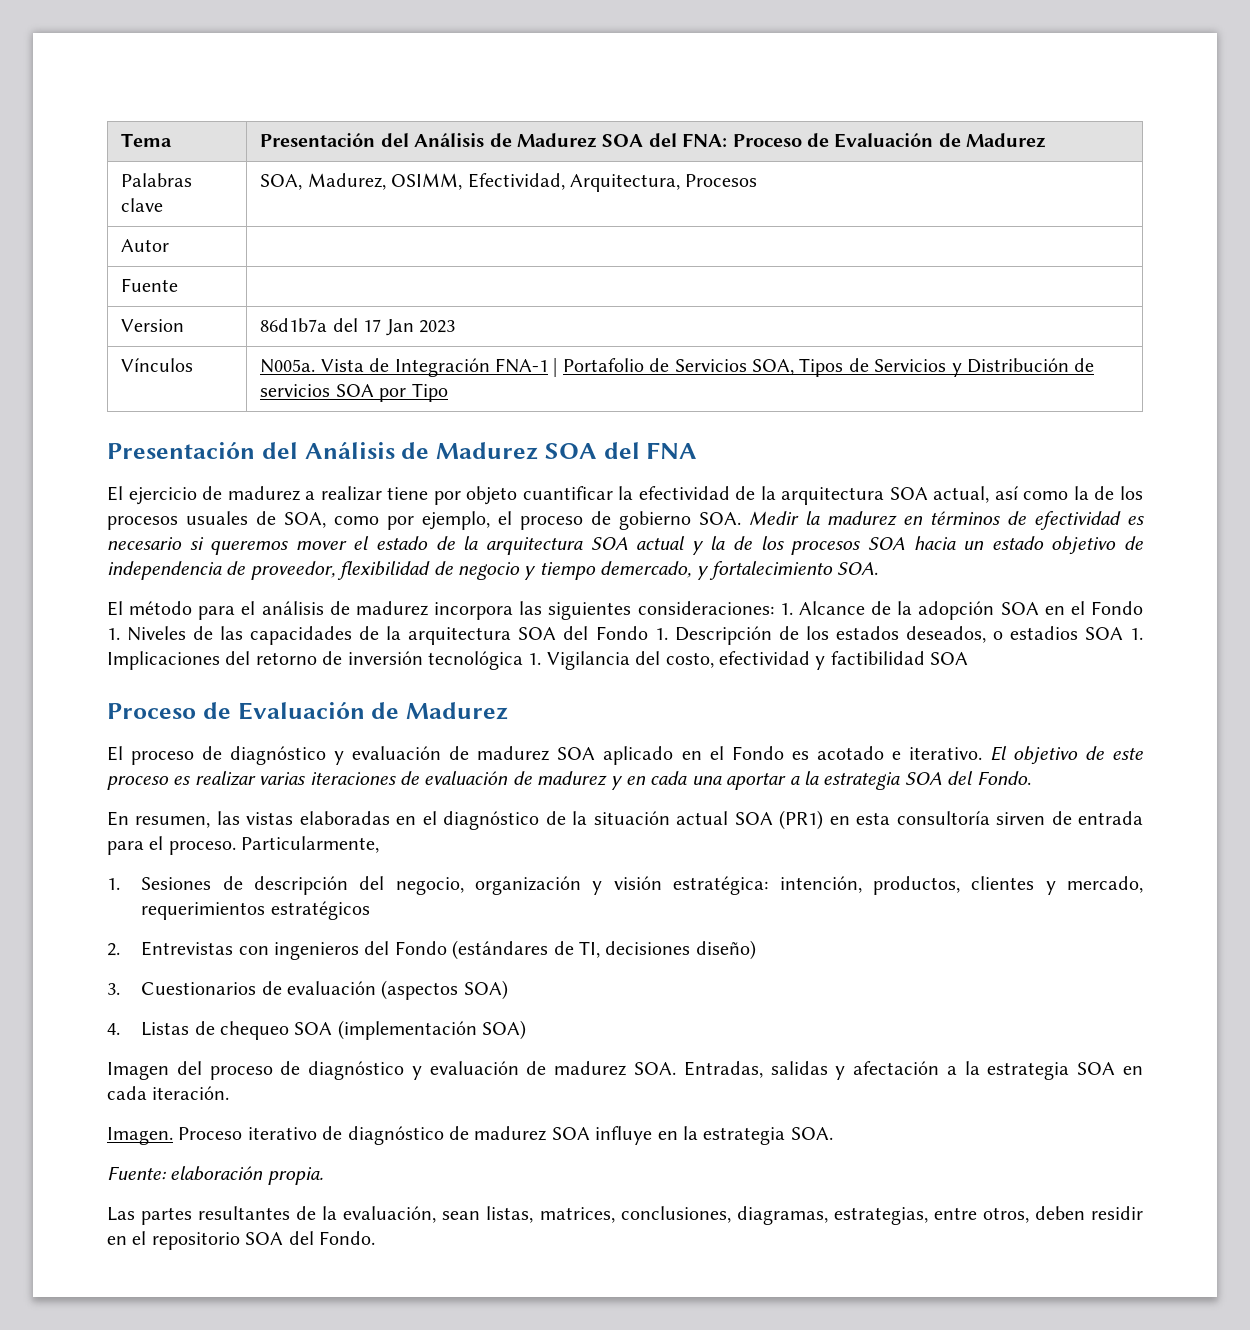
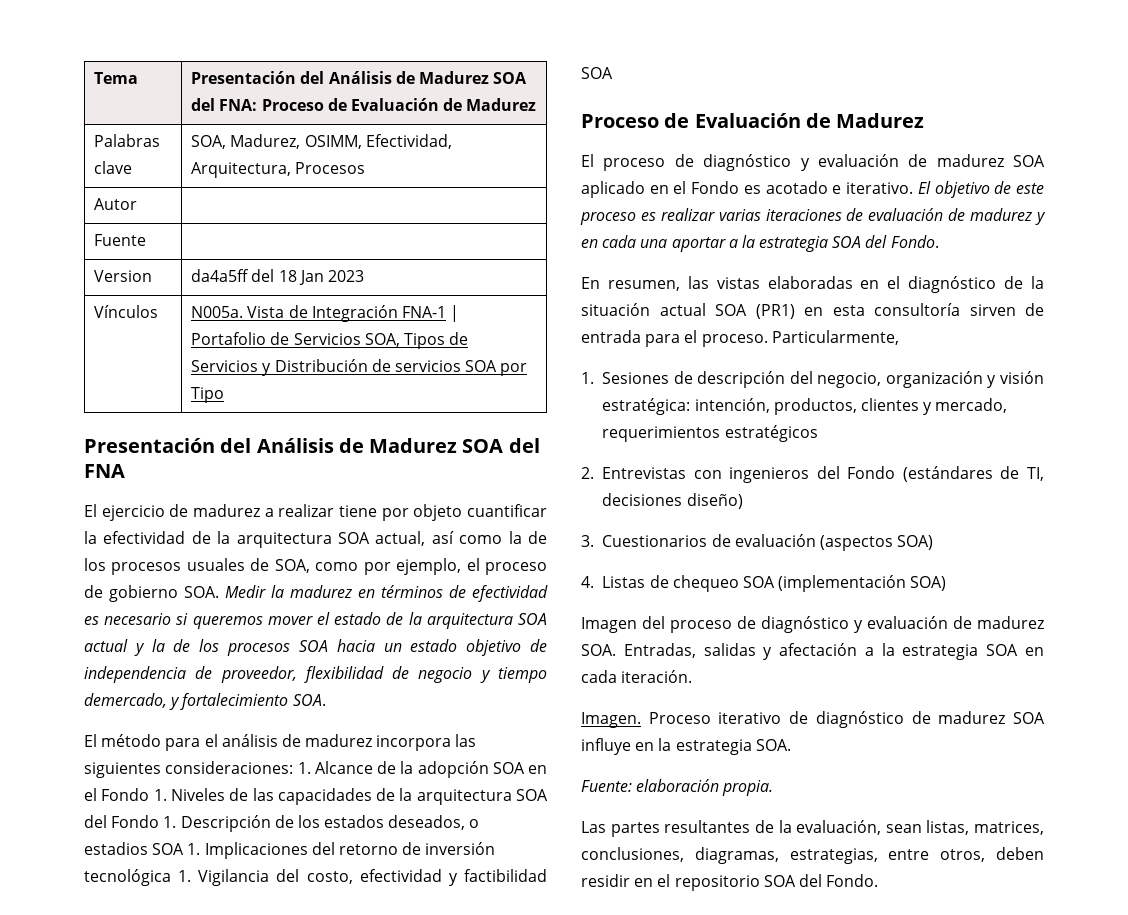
[260,318,382,332] 86d1b7a del 17 -> [191,269,297,282] da4a5ff del 18

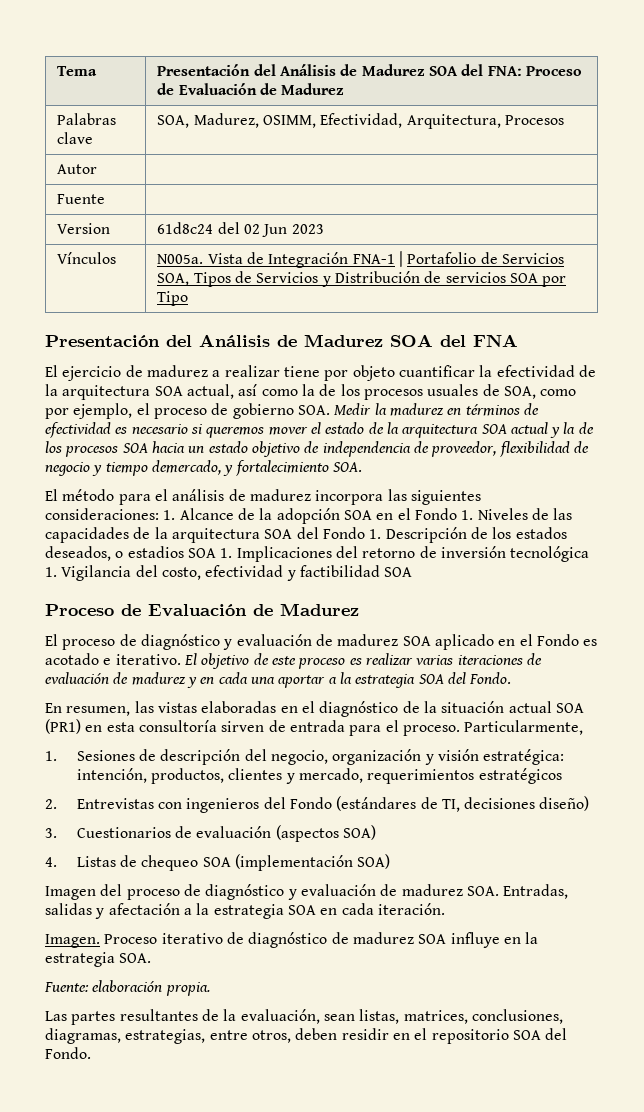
[191,269,324,285] da4a5ff del 18 Jan -> [157,222,288,237] 61d8c24 del 02 Jun

